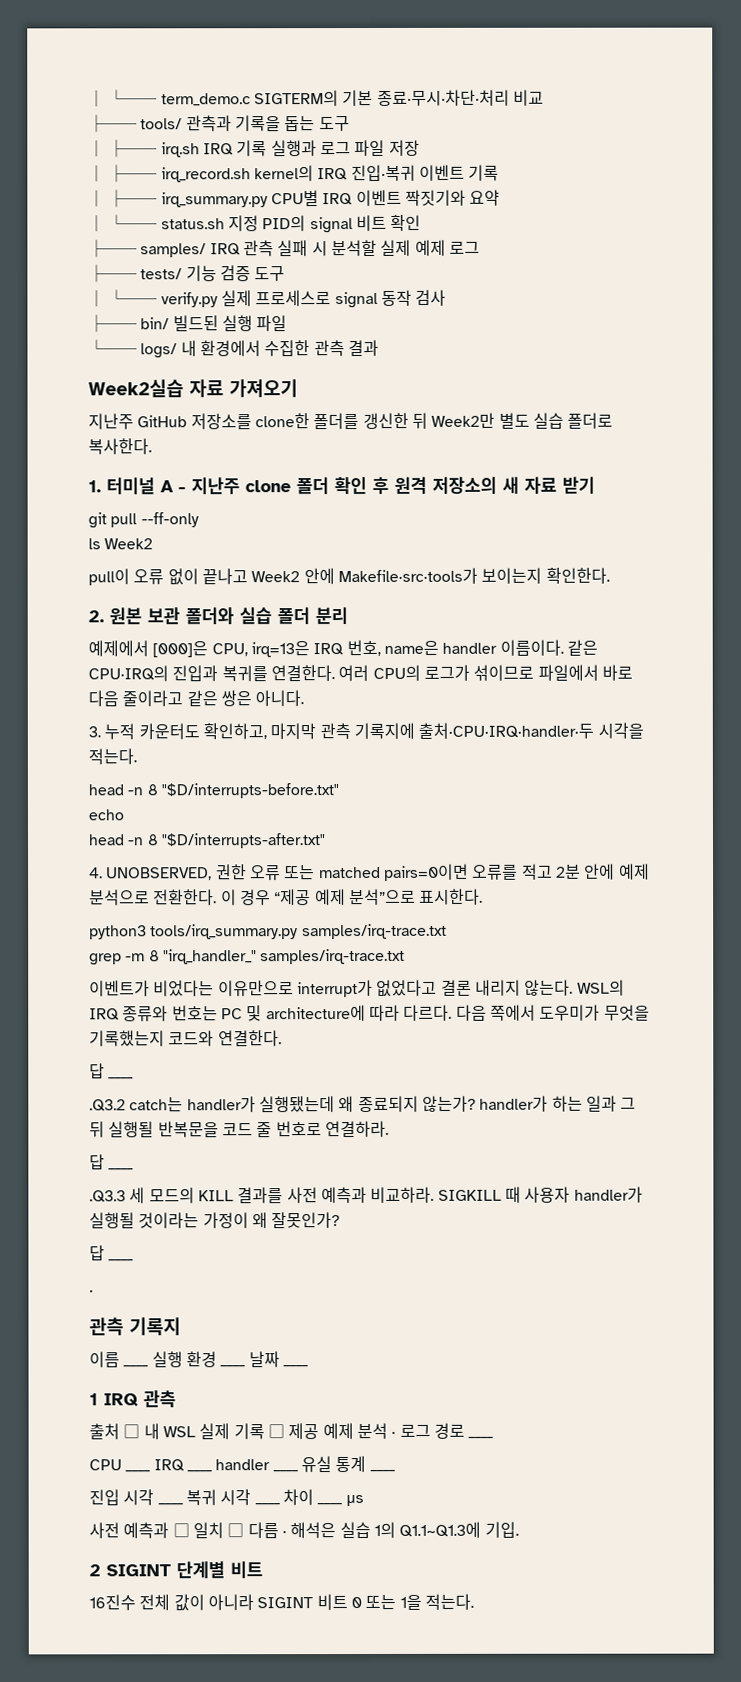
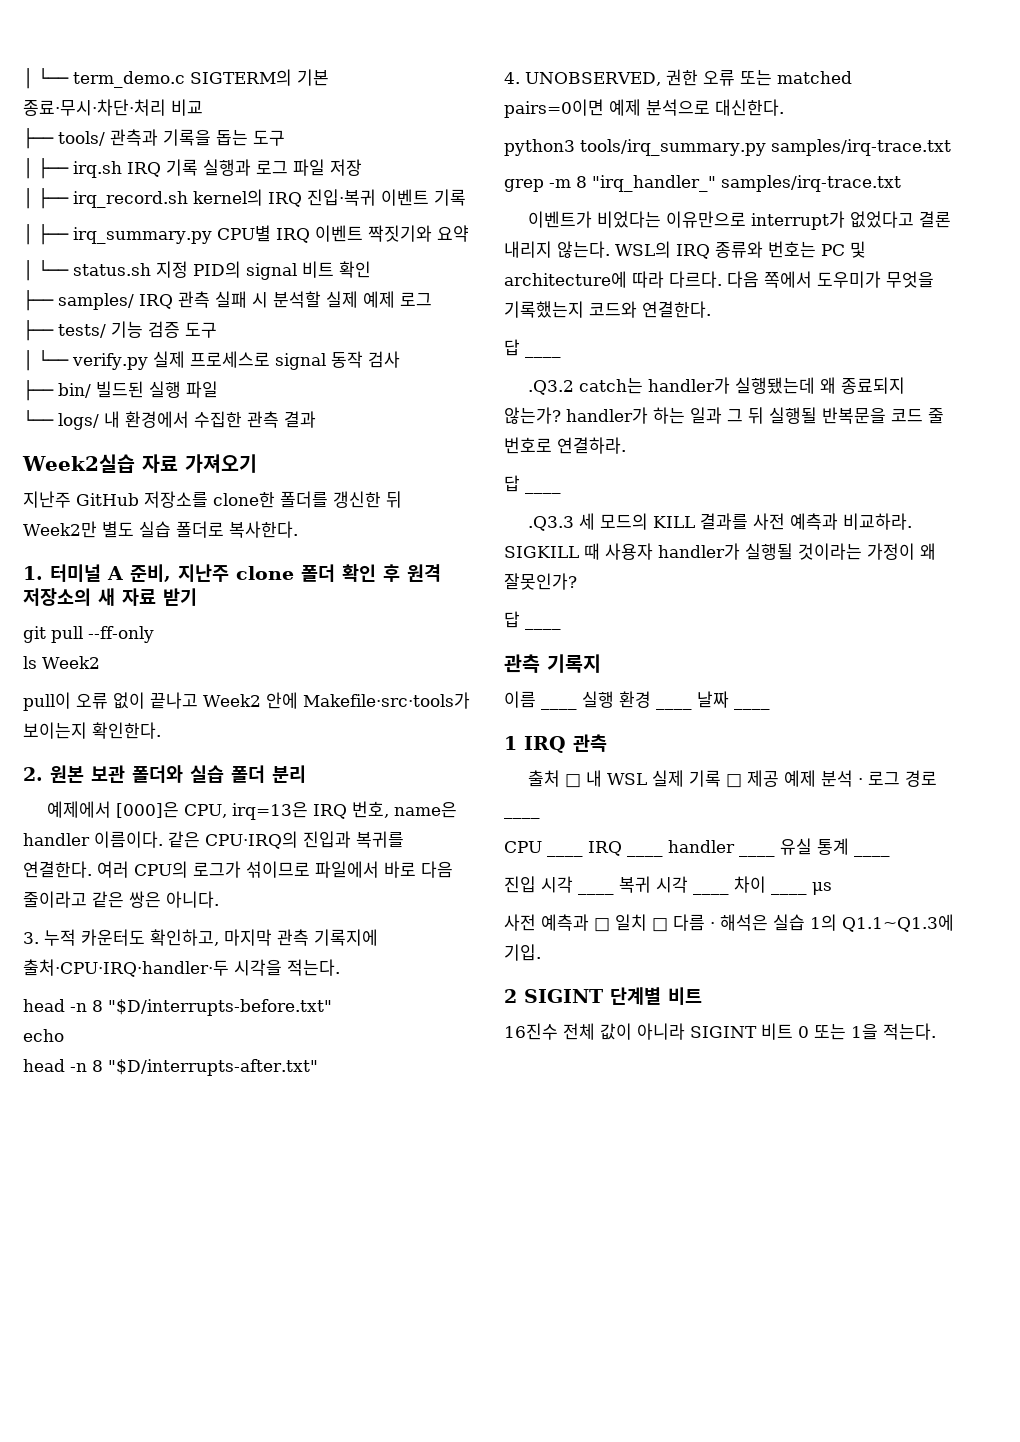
[178,486,186,493] - -> [130,564,171,582] 준비,
[472,863,650,880] [89,888,484,906] 오류를 적고 2분 안에 예제 분석으로 전환한다. 이 경우 “제공 예제 분석”으로 표시한다. -> [609,99,784,116] 예제 분석으로 대신한다.
[89,1289,93,1293] // . -> (561, 628) none

